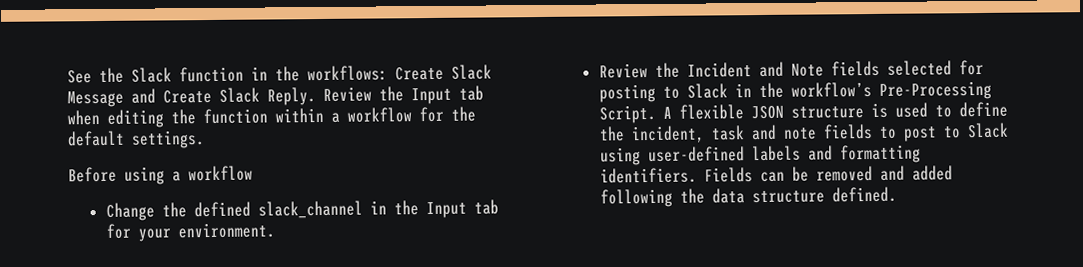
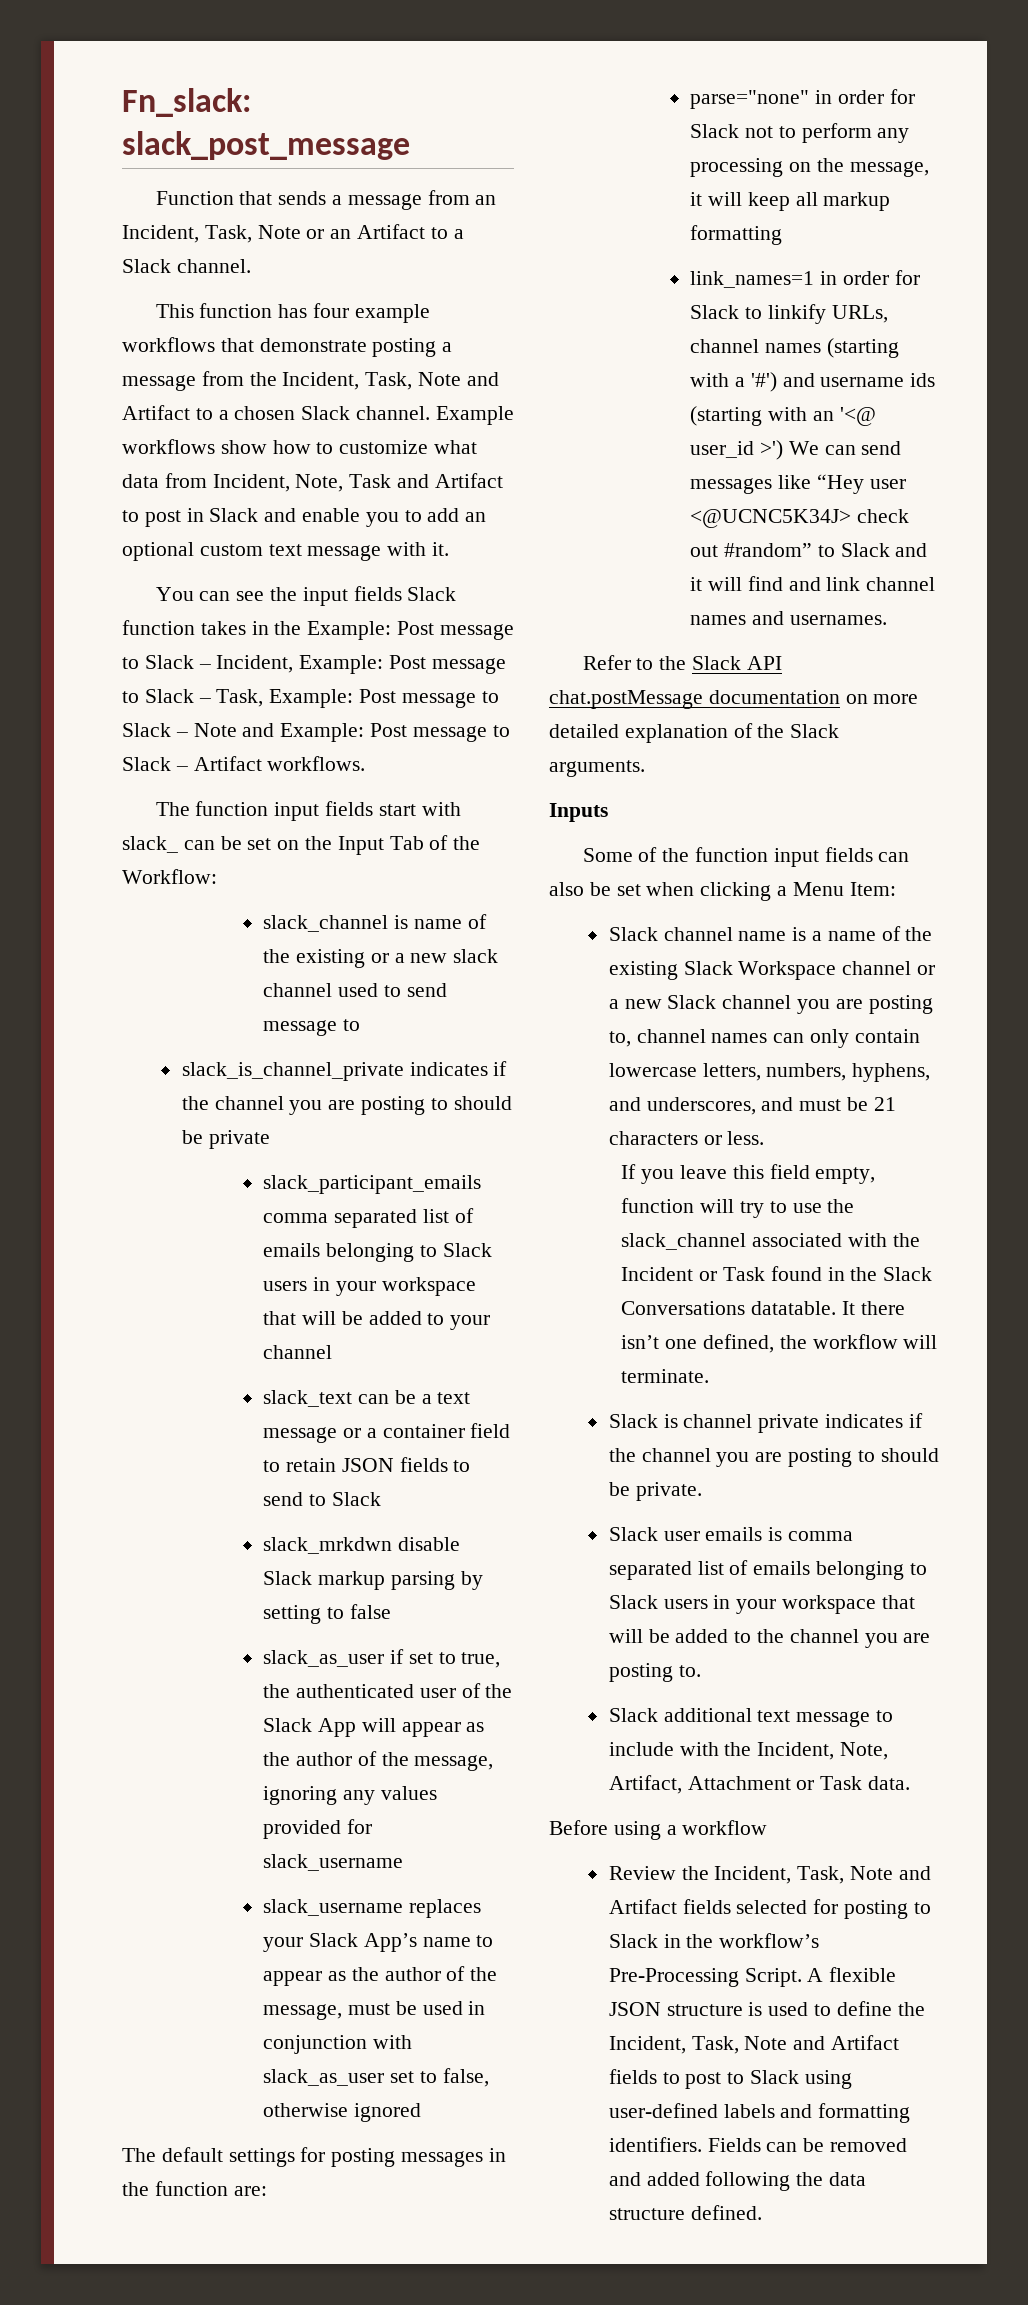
[67,64,492,84] [67,85,484,108] [67,106,476,128] [67,130,205,149] [68,165,253,185] [105,199,499,221] [105,222,275,242] [598,61,824,79] See the Slack function in the workflows: Create Slack Message and Create Slack Reply. Review the Input tab when editing the function within a workflow for the default settings. // Before using a workflow // Change the defined slack_channel in the Input tab for your environment. // Review the Incident and Note -> [122,88,251,117] [122,131,410,160] [155,190,497,210] [122,224,464,243] [122,259,251,273] [155,303,430,323] [122,337,453,357] [122,371,499,391] [122,405,514,425] [122,439,478,454] [122,473,503,492] [122,508,487,527] [122,542,450,561] [155,586,457,606] [122,620,514,640] [122,655,506,674] [122,689,499,708] [122,723,510,742] [122,756,366,771] [155,801,461,821] [122,835,481,855] [122,869,217,884] [263,914,487,932] [263,949,499,968] [263,983,447,997] [263,1019,361,1036] [181,1061,508,1081] [181,1096,512,1115] [181,1130,270,1149] [263,1175,482,1194] [263,1208,474,1228] [263,1243,492,1262] [263,1277,476,1296] [263,1311,491,1330] [263,1345,333,1359] [263,1390,471,1407] [263,1423,511,1443] [263,1457,471,1472] [263,1492,381,1506] [263,1537,461,1554] [263,1571,483,1590] [263,1604,391,1624] [263,1649,501,1668] [263,1683,513,1698] [263,1718,485,1737] [263,1751,494,1771] [263,1786,437,1805] [263,1819,373,1839] [263,1854,404,1871] [263,1899,482,1918] [263,1933,494,1952] [263,1966,498,1986] [263,2001,486,2020] [263,2035,413,2054] [263,2068,489,2087] [263,2103,422,2122] [122,2147,506,2167] [122,2181,267,2196] [690,89,915,109] [690,123,910,143] [690,158,929,177] [690,192,891,211] [690,225,783,245] [690,270,920,288] [690,304,888,324] [690,338,899,358] [690,372,936,392] [690,406,876,426] [690,440,902,460] [690,474,906,494] [690,509,910,528] [690,543,928,557] [690,576,936,591] [690,611,887,625] [582,655,782,670] [549,690,919,709] [549,723,840,743] [549,760,645,777] [549,803,608,822] [582,847,910,867] [549,882,896,901] [608,926,933,941] [608,961,936,980] [608,995,933,1014] [608,1029,920,1048] [608,1063,931,1082] [608,1097,896,1115] [608,1131,765,1145] [621,1164,876,1184] [621,1198,855,1218] [621,1233,920,1250] [621,1266,933,1281] [621,1301,905,1315] [621,1334,938,1353] [621,1369,710,1383] [608,1413,923,1433] [608,1448,939,1467] [608,1482,702,1501] [608,1527,854,1541] [608,1560,927,1580] [608,1595,915,1614] [608,1629,931,1648] [608,1663,701,1682] [608,1708,894,1727] [608,1742,889,1760] [608,1775,911,1794] [549,1820,768,1840] [608,1866,931,1884] [608,1899,677,1914] Fn_slack: slack_post_message // Function that sends a message from an Incident, Task, Note or an Artifact to a Slack channel. // This function has four example workflows that demonstrate posting a message from the Incident, Task, Note and Artifact to a chosen Slack channel. Example workflows show how to customize what data from Incident, Note, Task and Artifact to post in Slack and enable you to add an optional custom text message with it. // You can see the input fields Slack function takes in the Example: Post message to Slack – Incident, Example: Post message to Slack – Task, Example: Post message to Slack – Note and Example: Post message to Slack – Artifact workflows. // The function input fields start with slack_ can be set on the Input Tab of the Workflow: // slack_channel is name of the existing or a new slack channel used to send message to // slack_is_channel_private indicates if the channel you are posting to should be private // slack_participant_emails comma separated list of emails belonging to Slack users in your workspace that will be added to your channel // slack_text can be a text message or a container field to retain JSON fields to send to Slack // slack_mrkdwn disable Slack markup parsing by setting to false // slack_as_user if set to true, the authenticated user of the Slack App will appear as the author of the message, ignoring any values provided for slack_username // slack_username replaces your Slack App’s name to appear as the author of the message, must be used in conjunction with slack_as_user set to false, otherwise ignored // The default settings for posting messages in the function are: // parse="none" in order for Slack not to perform any processing on the message, it will keep all markup formatting // link_names=1 in order for Slack to linkify URLs, channel names (starting with a '#') and username ids (starting with an '<@ user_id >') We can send messages like “Hey user <@UCNC5K34J> check out #random” to Slack and it will find and link channel names and usernames. // Refer to the Slack API chat.postMessage documentation on more detailed explanation of the Slack arguments. // Inputs // Some of the function input fields can also be set when clicking a Menu Item: // Slack channel name is a name of the existing Slack Workspace channel or a new Slack channel you are posting to, channel names can only contain lowercase letters, numbers, hyphens, and underscores, and must be 21 characters or less. // If you leave this field empty, function will try to use the slack_channel associated with the Incident or Task found in the Slack Conversations datatable. It there isn’t one defined, the workflow will terminate. // Slack is channel private indicates if the channel you are posting to should be private. // Slack user emails is comma separated list of emails belonging to Slack users in your workspace that will be added to the channel you are posting to. // Slack additional text message to include with the Incident, Note, Artifact, Attachment or Task data. // Before using a workflow // Review the Incident, Task, Note and Artifact
[630,124,817,144] incident, task and note -> [608,2035,900,2054] Incident, Task, Note and Artifact

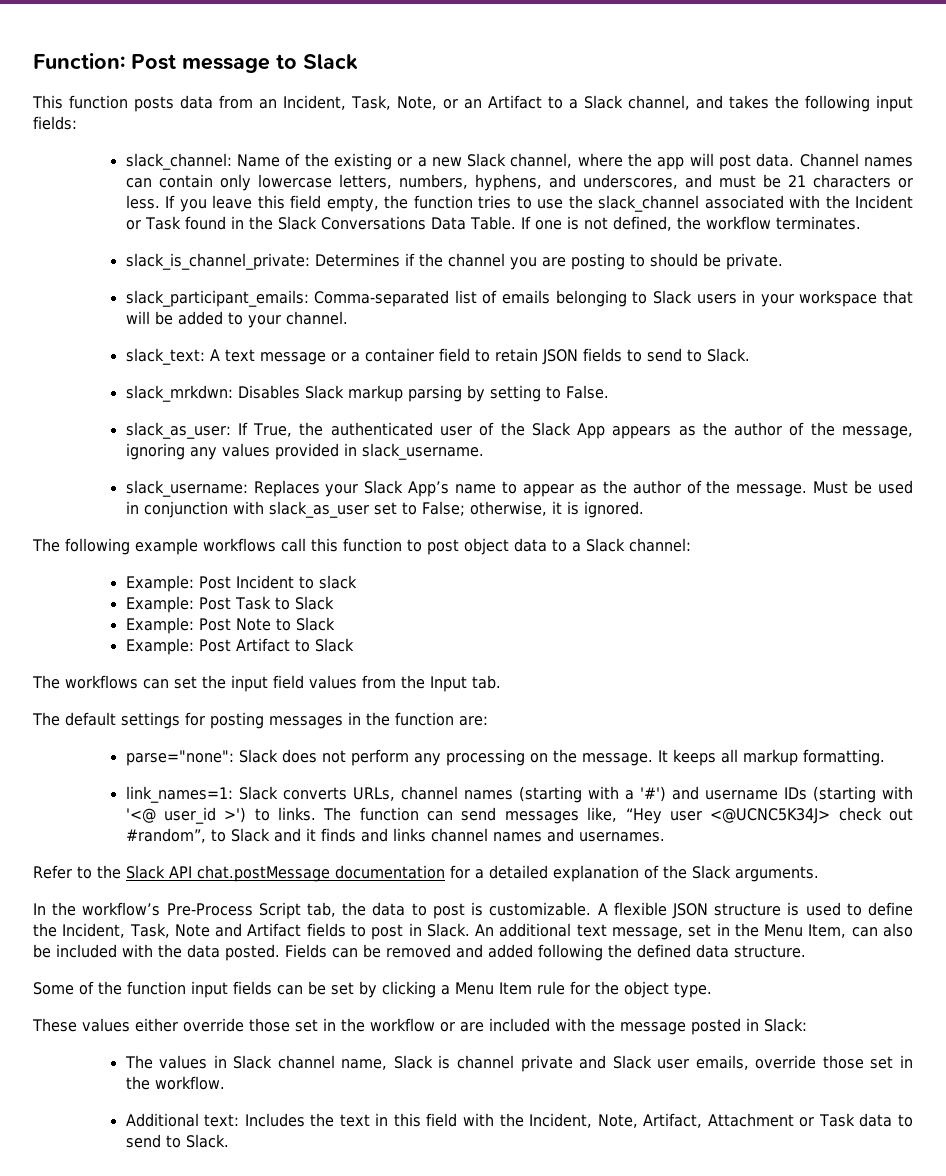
[122,88,251,117] [122,131,410,160] [155,191,422,210] Fn_slack: slack_post_message // Function that sends a message -> [33,53,358,73] [32,95,214,112] Function: Post message to Slack // This function posts data
[257,225,301,239] Note -> [396,96,437,110] Note,
[176,259,251,273] [155,303,430,323] [122,337,453,357] [122,371,499,391] [122,405,514,425] [122,439,478,454] [122,473,503,492] [122,508,487,527] [122,542,450,561] [155,586,457,606] [122,620,514,640] [122,655,506,674] [122,689,499,708] [122,723,510,742] [122,756,366,771] [155,801,461,821] [122,835,481,855] [122,869,217,884] [263,915,462,932] channel. // This function has four example workflows that demonstrate posting a message from the Incident, Task, Note and Artifact to a chosen Slack channel. Example workflows show how to customize what data from Incident, Note, Task and Artifact to post in Slack and enable you to add an optional custom text message with it. // You can see the input fields Slack function takes in the Example: Post message to Slack – Incident, Example: Post message to Slack – Task, Example: Post message to Slack – Note and Example: Post message to Slack – Artifact workflows. // The function input fields start with slack_ can be set on the Input Tab of the Workflow: // slack_channel is name -> [627,95,913,112] [33,116,77,130] [125,153,280,170] channel, and takes the following input fields: // slack_channel: Name
[453,949,499,963] [263,983,447,997] [263,1019,361,1036] [181,1061,508,1081] [181,1096,512,1115] [181,1130,270,1149] [263,1175,482,1194] [263,1209,418,1228] slack channel used to send message to // slack_is_channel_private indicates if the channel you are posting to should be private // slack_participant_emails comma separated -> [467,153,913,170] [125,174,914,191] [125,195,914,212] [125,216,861,231] [125,253,783,270] [125,290,450,307] Slack channel, where the app will post data. Channel names can contain only lowercase letters, numbers, hyphens, and underscores, and must be 21 characters or less. If you leave this field empty, the function tries to use the slack_channel associated with the Incident or Task found in the Slack Conversations Data Table. If one is not defined, the workflow terminates. // slack_is_channel_private: Determines if the channel you are posting to should be private. // slack_participant_emails: Comma-separated
[263,1345,333,1359] [263,1390,432,1407] channel // slack_text can be a -> [285,311,348,325] [125,348,220,365] channel. // slack_text: A
[331,1492,381,1506] [263,1537,461,1554] Slack // slack_mrkdwn disable -> [706,348,750,362] [125,385,300,402] Slack. // slack_mrkdwn: Disables
[349,1604,391,1619] [263,1649,501,1668] false // slack_as_user if set to true, -> [565,385,609,399] [125,422,293,439] False. // slack_as_user: If True,
[361,1718,461,1737] will appear -> [612,426,672,439] appears
[347,1819,373,1834] [263,1854,404,1871] [263,1899,482,1918] for slack_username // slack_username replaces -> [343,443,484,460] [125,480,320,497] in slack_username. // slack_username: Replaces
[263,2003,391,2020] message, must -> [736,481,849,497] message. Must
[442,2068,489,2087] [263,2103,422,2122] false, otherwise ignored -> [421,501,644,518] [32,538,691,555] [125,575,357,592] [125,596,334,613] [125,617,335,634] [125,638,354,655] [32,675,501,692] False; otherwise, it is ignored. // The following example workflows call this function to post object data to a Slack channel: // Example: Post Incident to slack // Example: Post Task to Slack // Example: Post Note to Slack // Example: Post Artifact to Slack // The workflows can set the input field values from the Input tab.
[690,89,915,109] [690,124,796,138] parse="none" in order for Slack not to -> [125,749,346,766] parse="none": Slack does not
[849,161,929,177] [690,192,891,211] [690,225,783,245] [690,270,920,288] [690,304,826,324] message, it will keep all markup formatting // link_names=1 in order for Slack to linkify -> [581,749,885,766] [125,786,347,803] message. It keeps all markup formatting. // link_names=1: Slack converts
[910,373,936,387] [690,406,834,426] ids (starting with an -> [783,786,914,803] IDs (starting with
[788,441,819,455] We -> [254,807,419,821] to links. The function
[778,475,812,489] like -> [587,807,618,822] like,
[724,543,813,557] #random” -> [125,828,206,843] #random”,
[708,576,861,591] will find and link -> [320,828,426,842] finds and links
[845,694,919,704] on more -> [450,865,484,879] for a
[549,803,608,822] [582,847,910,867] [549,882,896,901] [608,926,933,941] [608,961,936,980] [608,995,933,1014] [608,1029,920,1048] [608,1063,931,1082] [608,1097,896,1115] [608,1131,765,1145] [621,1164,876,1184] [621,1198,855,1218] [621,1233,920,1250] [621,1266,933,1281] [621,1301,905,1315] [621,1334,938,1353] [621,1369,710,1383] [608,1413,923,1433] [608,1448,939,1467] [608,1482,702,1501] [608,1527,854,1541] [608,1560,927,1580] [608,1595,915,1614] [608,1629,931,1648] [608,1663,701,1682] [608,1708,894,1727] [608,1742,889,1760] [608,1775,911,1794] [549,1820,768,1840] [608,1866,931,1884] [608,1899,931,1919] [608,1933,820,1948] [608,1968,802,1987] Inputs // Some of the function input fields can also be set when clicking a Menu Item: // Slack channel name is a name of the existing Slack Workspace channel or a new Slack channel you are posting to, channel names can only contain lowercase letters, numbers, hyphens, and underscores, and must be 21 characters or less. // If you leave this field empty, function will try to use the slack_channel associated with the Incident or Task found in the Slack Conversations datatable. It there isn’t one defined, the workflow will terminate. // Slack is channel private indicates if the channel you are posting to should be private. // Slack user emails is comma separated list of emails belonging to Slack users in your workspace that will be added to the channel you are posting to. // Slack additional text message to include with the Incident, Note, Artifact, Attachment or Task data. // Before using a workflow // Review the Incident, Task, Note and Artifact fields selected for posting to Slack in the workflow’s Pre-Processing Script. -> [33,902,592,919] In the workflow’s Pre-Process Script tab, the data to post is customizable.
[727,2070,852,2089] [608,2103,911,2123] [608,2137,702,2152] to Slack using user-defined labels and formatting identifiers. -> [408,923,914,940] [33,944,280,961] in Slack. An additional text message, set in the Menu Item, can also be included with the data posted.
[829,2172,867,2186] [608,2205,762,2220] data structure defined. -> [636,944,806,958] [33,981,712,998] [32,1018,807,1035] [124,1055,913,1072] [125,1076,225,1090] [125,1113,913,1128] [125,1134,229,1148] defined data structure. // Some of the function input fields can be set by clicking a Menu Item rule for the object type. // These values either override those set in the workflow or are included with the message posted in Slack: // The values in Slack channel name, Slack is channel private and Slack user emails, override those set in the workflow. // Additional text: Includes the text in this field with the Incident, Note, Artifact, Attachment or Task data to send to Slack.

